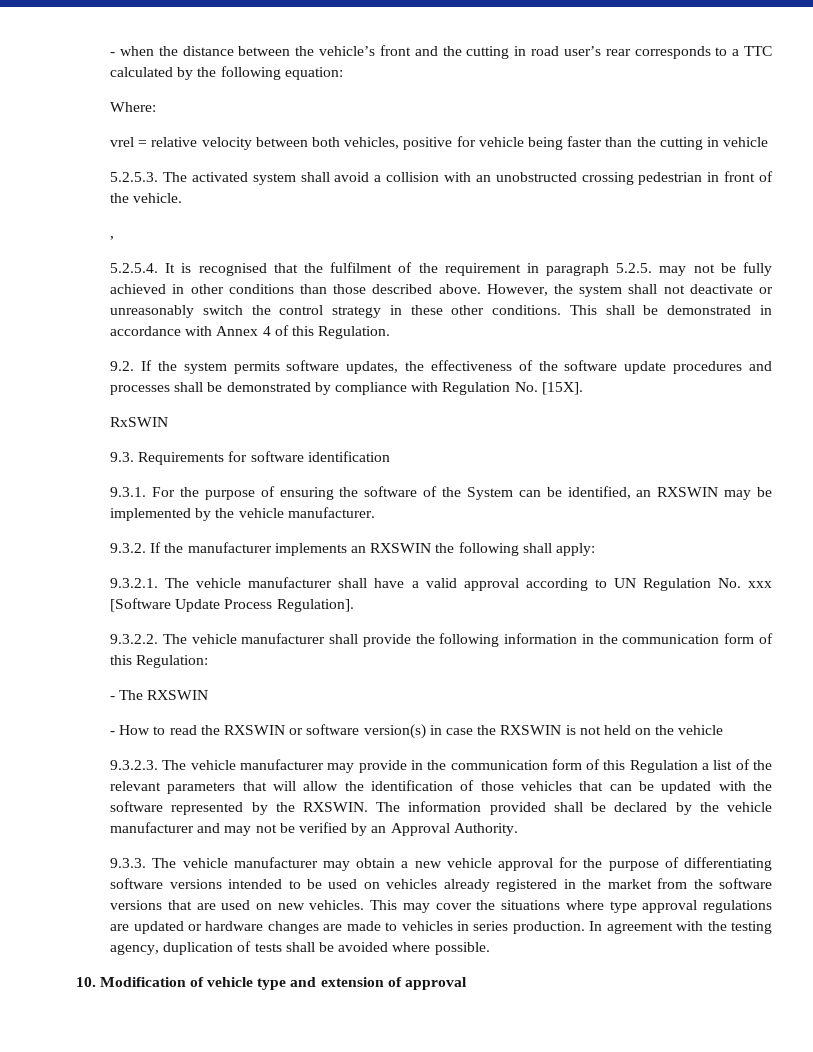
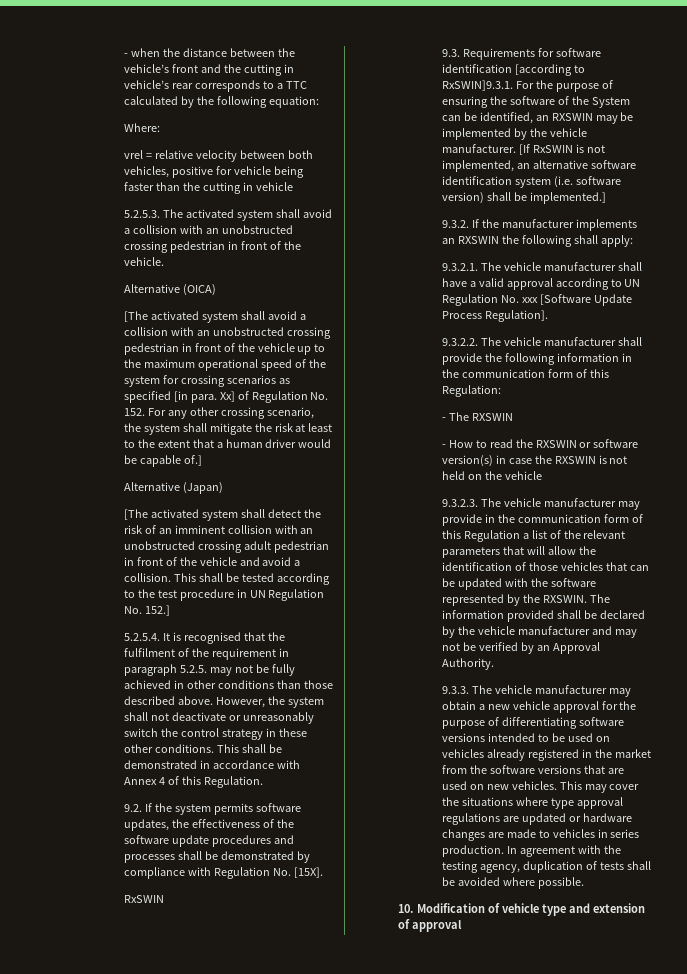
[531,46,601,56] road user’s -> [123,80,169,89] vehicle’s
[110,236,115,240] , -> [123,284,216,296] [123,311,306,323] [123,327,331,339] [123,343,326,355] [123,359,326,371] [123,375,290,387] [123,391,329,403] [123,407,314,419] [123,423,333,435] [123,439,332,448] [123,455,202,467] [123,482,223,494] [123,509,321,521] [123,525,314,534] [123,541,329,553] [123,557,301,566] [123,573,330,585] [123,589,325,601] [123,605,170,616] Alternative (OICA) // [The activated system shall avoid a collision with an unobstructed crossing pedestrian in front of the vehicle up to the maximum operational speed of the system for crossing scenarios as specified [in para. Xx] of Regulation No. 152. For any other crossing scenario, the system shall mitigate the risk at least to the extent that a human driver would be capable of.] // Alternative (Japan) // [The activated system shall detect the risk of an imminent collision with an unobstructed crossing adult pedestrian in front of the vehicle and avoid a collision. This shall be tested according to the test procedure in UN Regulation No. 152.]
[110,487,147,497] // 9.3.1. -> [514,64,585,76] [441,80,513,91] [according to RxSWIN]9.3.1.
(375, 512) none -> [518,144,605,155] [441,160,636,172] [441,176,621,188] [441,192,606,204] [If RxSWIN is not implemented, an alternative software identification system (i.e. software version) shall be implemented.]

